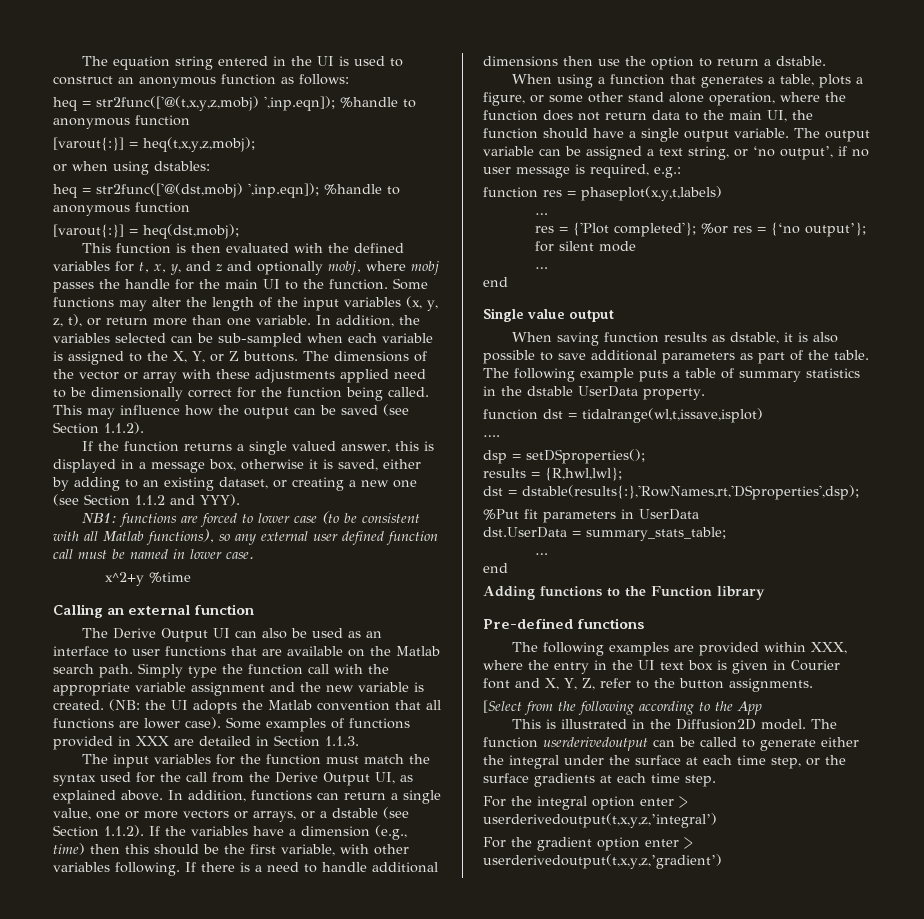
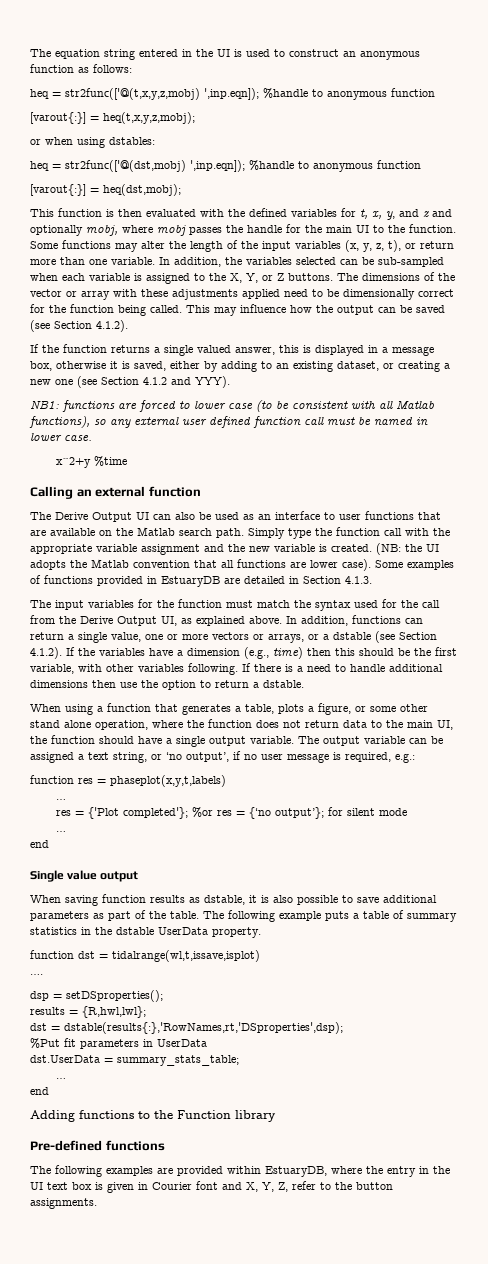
[104,422,144,434] 1.1.2). -> [96,320,128,332] 4.1.2).
[135,495,165,505] 1.1.2 -> [143,377,167,385] 4.1.2
[136,736,169,746] XXX -> [161,576,220,587] EstuaryDB
[325,736,359,746] 1.1.3. -> [345,576,372,584] 4.1.3.
[104,825,144,837] 1.1.2). -> [30,647,62,659] 4.1.2).
[811,642,848,654] XXX, -> [265,1166,327,1177] EstuaryDB,
[483,700,762,715] [512,719,838,730] [483,737,859,751] [483,755,846,769] [483,773,716,787] [483,796,688,810] [483,813,717,828] [483,837,693,851] [483,854,722,869] // [Select from the following according to the App // This is illustrated in the Diffusion2D model. The function userderivedoutput can be called to generate either the integral under the surface at each time step, or the surface gradients at each time step. // For the integral option enter > userderivedoutput(t,x,y,z,’integral’) // For the gradient option enter > userderivedoutput(t,x,y,z,’gradient’) -> (97, 1203) none

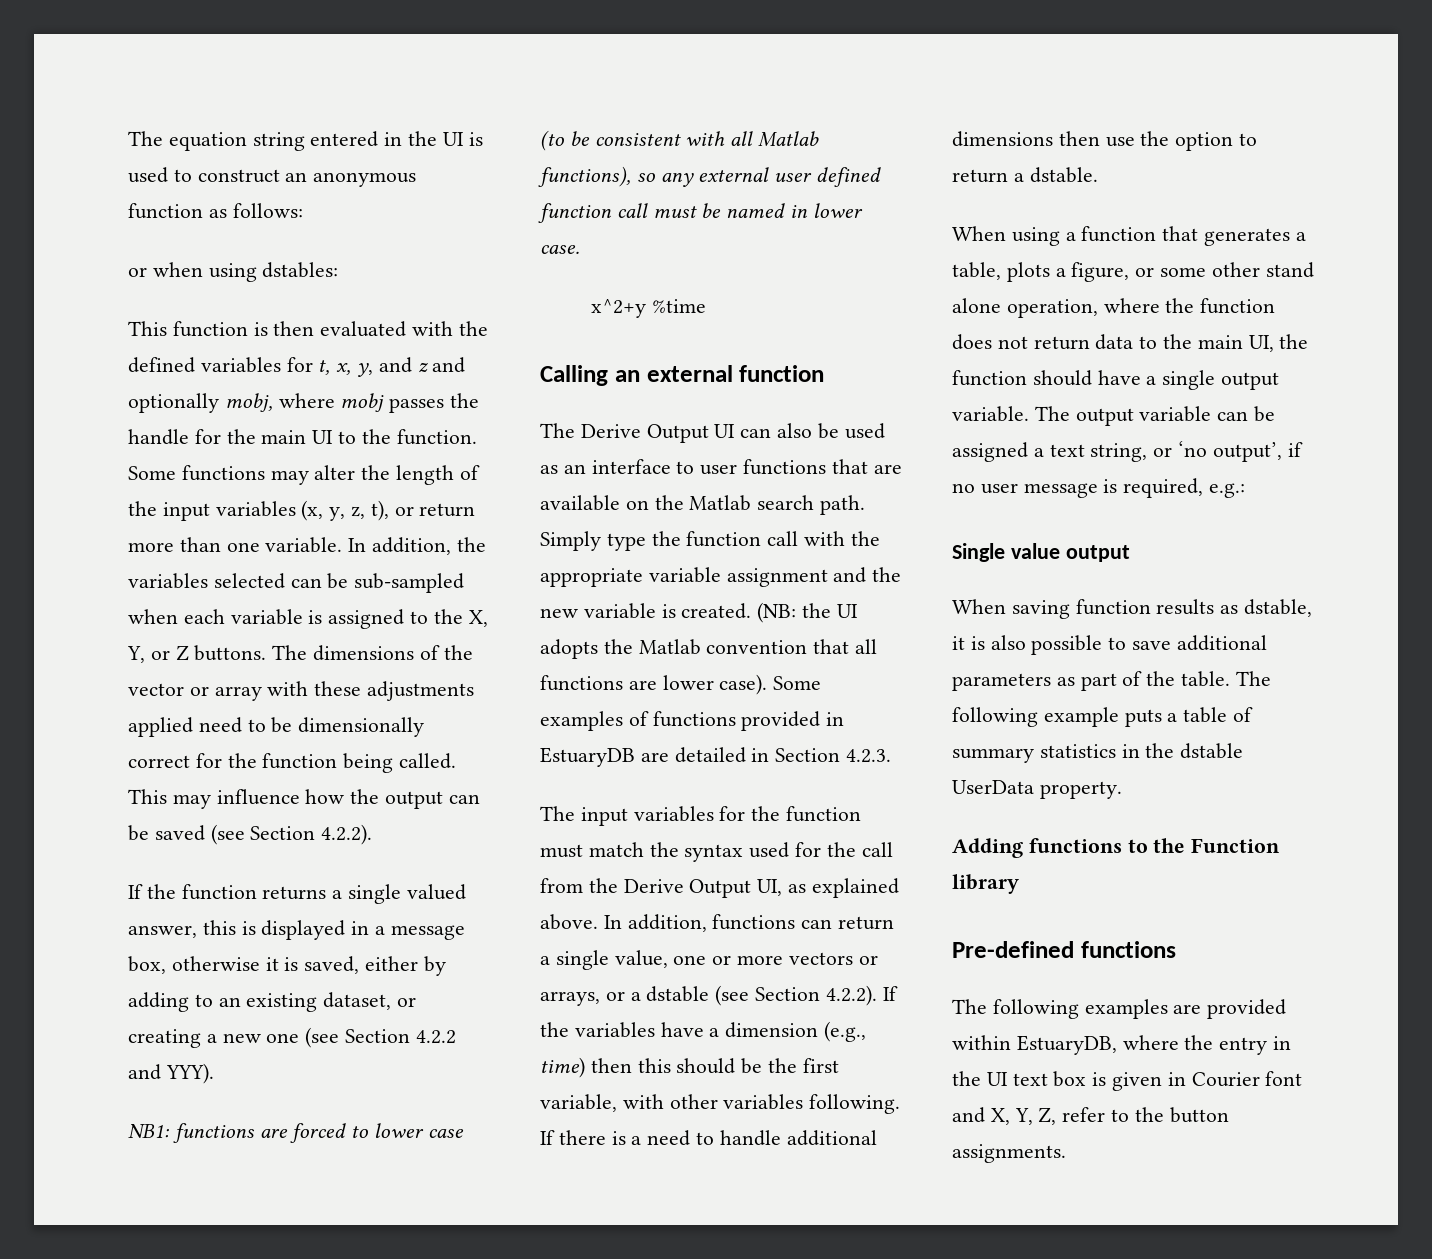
[30,88,435,100] [30,112,195,124] [30,137,155,148] [30,160,421,172] [30,184,181,196] heq = str2func(['@(t,x,y,z,mobj) ',inp.eqn]); %handle to anonymous function // [varout{:}] = heq(t,x,y,z,mobj); // or when using dstables: // heq = str2func(['@(dst,mobj) ',inp.eqn]); %handle to anonymous function // [varout{:}] = heq(dst,mobj); -> [128,262,339,282] or when using dstables:
[96,320,128,332] 4.1.2). -> [321,824,373,845] 4.2.2).
[143,377,167,385] 4.1.2 -> [415,1030,456,1044] 4.2.2
[345,576,372,584] 4.1.3. -> [846,749,892,763] 4.2.3.
[30,647,62,659] 4.1.2). -> [825,985,877,1006] 4.2.2).
[30,775,226,787] [55,799,66,800] [55,807,407,819] [55,831,66,832] [30,840,49,848] // function res = phaseplot(x,y,t,labels) // … // res = {'Plot completed'}; %or res = {‘no output’}; for silent mode // … // end -> (1246, 490) none
[30,950,260,962] [30,974,43,975] [30,990,163,1002] [30,1006,146,1018] [30,1022,343,1034] [30,1038,207,1049] [30,1055,239,1066] [55,1078,66,1079] [30,1087,49,1095] // function dst = tidalrange(wl,t,issave,isplot) // …. // dsp = setDSproperties(); // results = {R,hwl,lwl}; // dst = dstable(results{:},'RowNames,rt,'DSproperties',dsp); // %Put fit parameters in UserData // dst.UserData = summary_stats_table; // … // end -> (1122, 790) none

